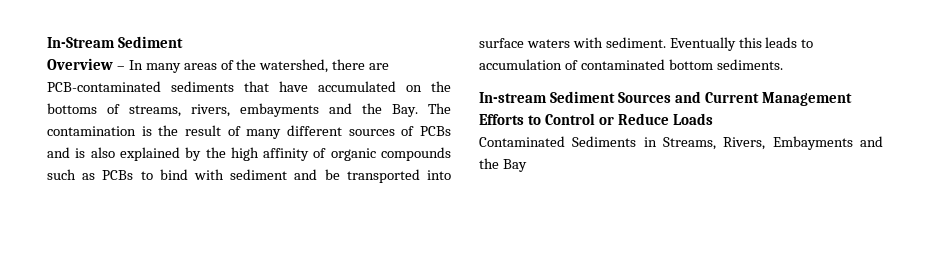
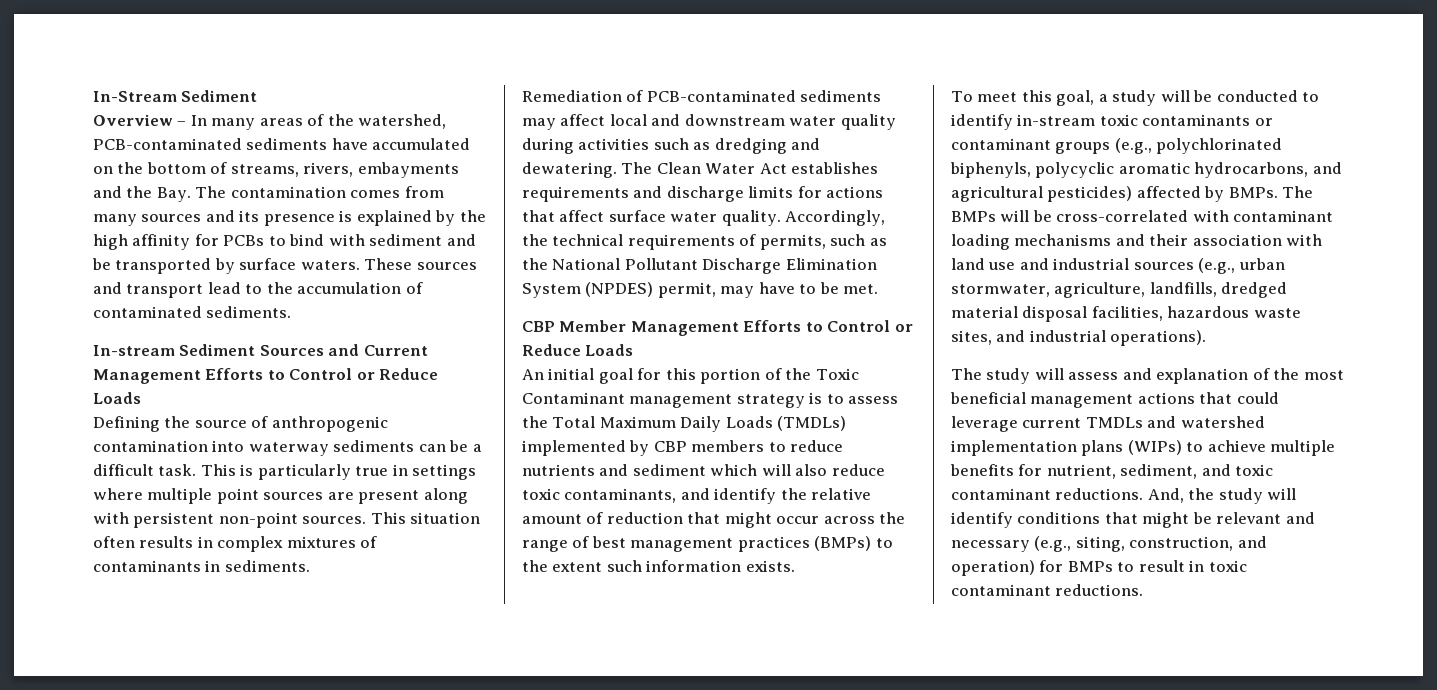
[332,59,390,70] [47,81,269,92] there are PCB-contaminated sediments that -> [93,138,328,150] PCB-contaminated sediments
[47,103,97,114] bottoms -> [146,162,206,174] bottom
[141,125,452,139] [47,147,115,158] is the result of many different sources of PCBs and is also -> [350,186,444,198] [93,210,353,226] comes from many sources and its presence is
[313,147,452,161] [47,169,96,180] of organic compounds such as -> [194,234,219,246] for
[426,170,451,180] [479,37,814,51] into surface waters with sediment. Eventually this leads to -> [214,258,477,274] [93,282,293,298] by surface waters. These sources and transport lead to the
[668,59,713,70] bottom -> (202, 312) none
[479,136,883,150] [479,158,527,172] Contaminated Sediments in Streams, Rivers, Embayments and the Bay -> [93,416,388,432] [93,440,482,456] [93,464,477,480] [93,488,468,504] [93,512,481,528] [93,536,378,552] [93,560,310,572] [522,90,882,102] [522,114,896,130] [522,138,821,154] [522,162,879,178] [522,186,884,202] [522,210,886,226] [522,234,887,250] [522,258,877,274] [522,282,879,298] [522,320,913,336] [522,344,634,356] [522,368,859,384] [522,392,899,408] [522,416,847,432] [522,440,844,456] [522,464,885,476] [522,488,872,504] [522,512,906,528] [522,536,893,552] [522,560,795,572] [951,90,1320,106] [951,114,1273,130] [951,138,1283,154] [950,162,1342,178] [951,186,1314,202] [951,210,1334,222] [951,234,1323,250] [951,258,1285,274] [951,282,1288,298] [951,306,1301,322] [951,330,1207,346] [951,368,1344,384] [950,392,1279,408] [951,416,1265,432] [951,440,1336,456] [950,464,1274,479] [951,488,1297,504] [951,512,1315,528] [951,536,1267,552] [951,560,1247,576] [951,584,1144,596] Defining the source of anthropogenic contamination into waterway sediments can be a difficult task. This is particularly true in settings where multiple point sources are present along with persistent non-point sources. This situation often results in complex mixtures of contaminants in sediments. // Remediation of PCB-contaminated sediments may affect local and downstream water quality during activities such as dredging and dewatering. The Clean Water Act establishes requirements and discharge limits for actions that affect surface water quality. Accordingly, the technical requirements of permits, such as the National Pollutant Discharge Elimination System (NPDES) permit, may have to be met. // CBP Member Management Efforts to Control or Reduce Loads // An initial goal for this portion of the Toxic Contaminant management strategy is to assess the Total Maximum Daily Loads (TMDLs) implemented by CBP members to reduce nutrients and sediment which will also reduce toxic contaminants, and identify the relative amount of reduction that might occur across the range of best management practices (BMPs) to the extent such information exists. // To meet this goal, a study will be conducted to identify in-stream toxic contaminants or contaminant groups (e.g., polychlorinated biphenyls, polycyclic aromatic hydrocarbons, and agricultural pesticides) affected by BMPs. The BMPs will be cross-correlated with contaminant loading mechanisms and their association with land use and industrial sources (e.g., urban stormwater, agriculture, landfills, dredged material disposal facilities, hazardous waste sites, and industrial operations). // The study will assess and explanation of the most beneficial management actions that could leverage current TMDLs and watershed implementation plans (WIPs) to achieve multiple benefits for nutrient, sediment, and toxic contaminant reductions. And, the study will identify conditions that might be relevant and necessary (e.g., siting, construction, and operation) for BMPs to result in toxic contaminant reductions.

